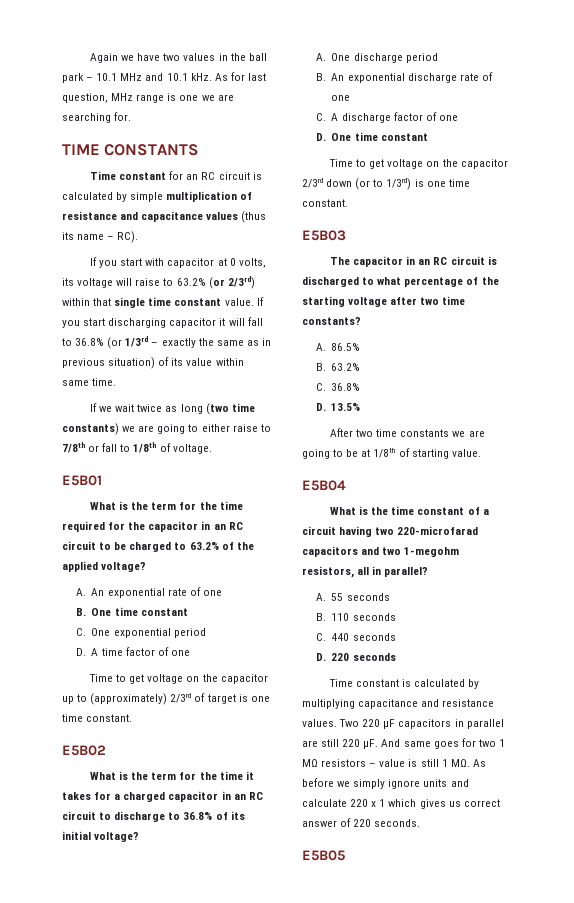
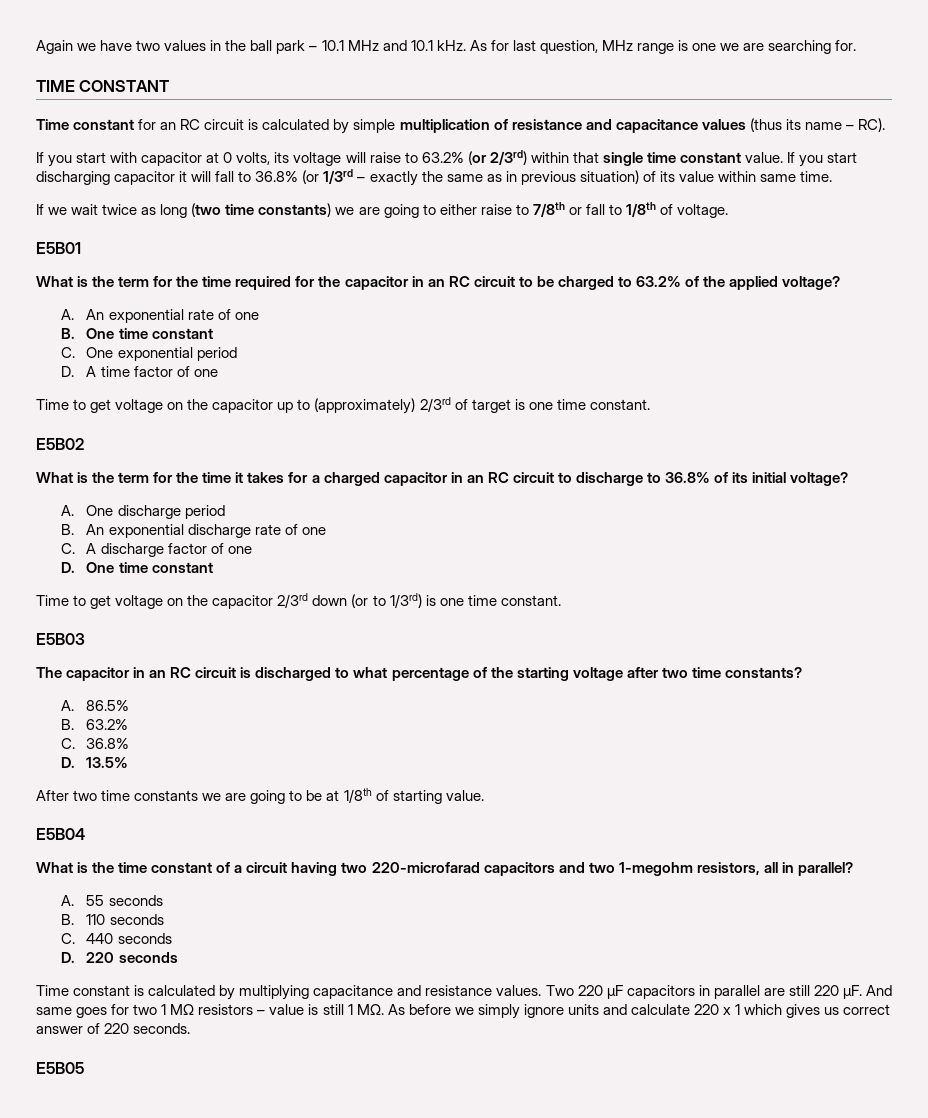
[104,144,200,156] CONSTANTS -> [79,80,170,92] CONSTANT

